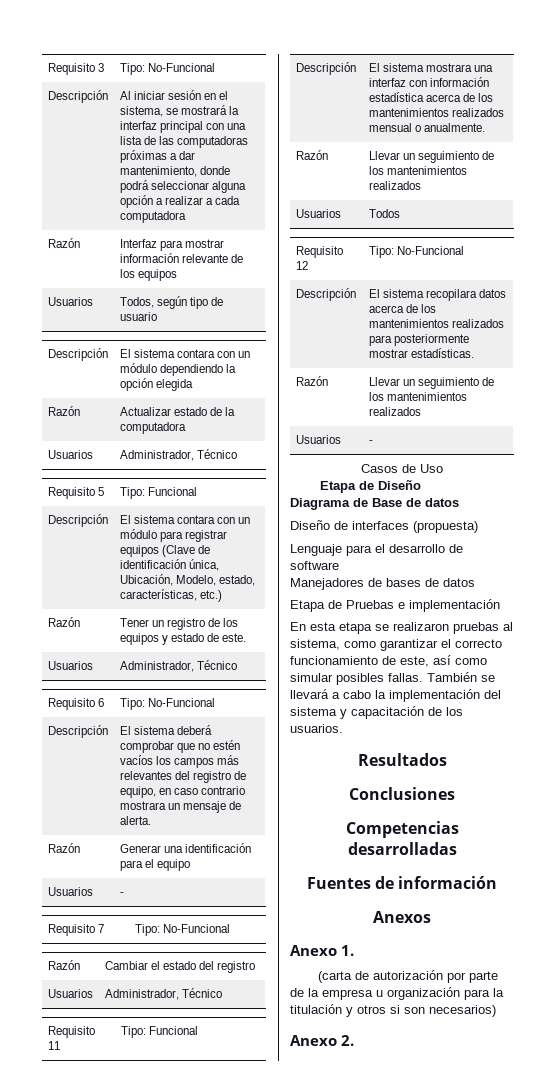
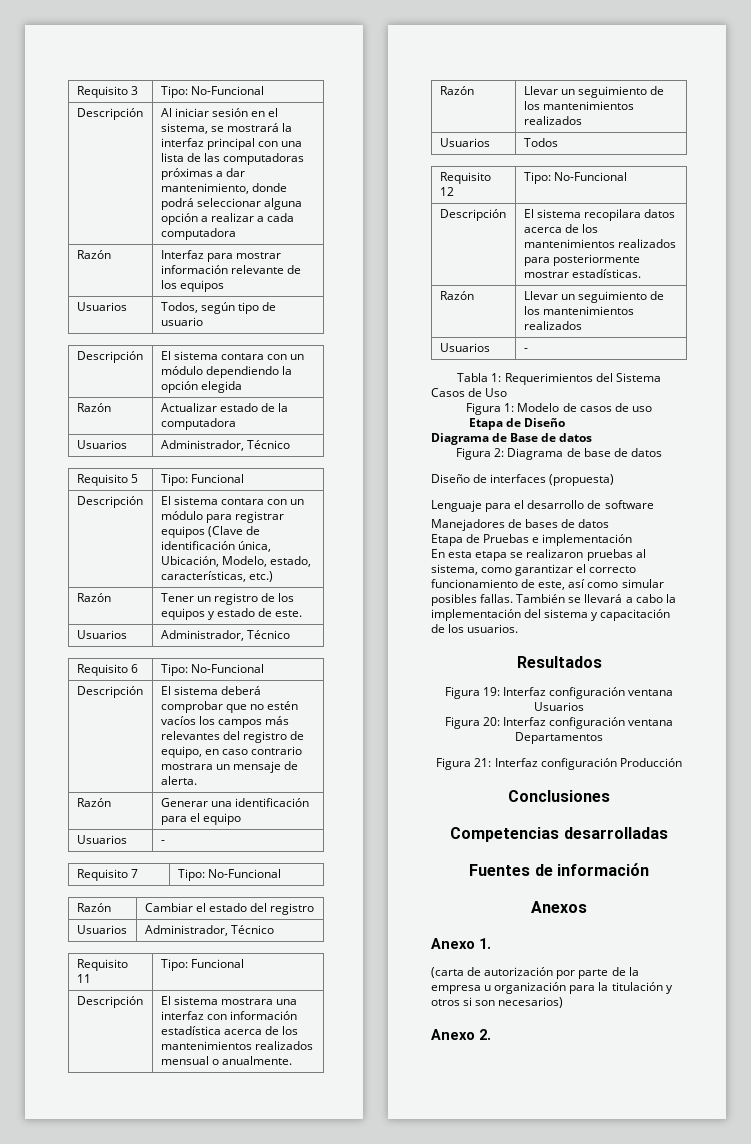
[361,464,443,473] Casos de Uso -> [457,373,661,385] [431,388,508,397] [466,403,652,415] Tabla 1: Requerimientos del Sistema // Casos de Uso // Figura 1: Modelo de casos de uso
(459, 502) none -> [456,448,662,460] // Figura 2: Diagrama de base de datos
(447, 759) none -> [444,687,674,699] [534,702,584,711] [444,717,674,729] [515,732,603,744] [436,758,682,770] // Figura 19: Interfaz configuración ventana Usuarios // Figura 20: Interfaz configuración ventana Departamentos // Figura 21: Interfaz configuración Producción

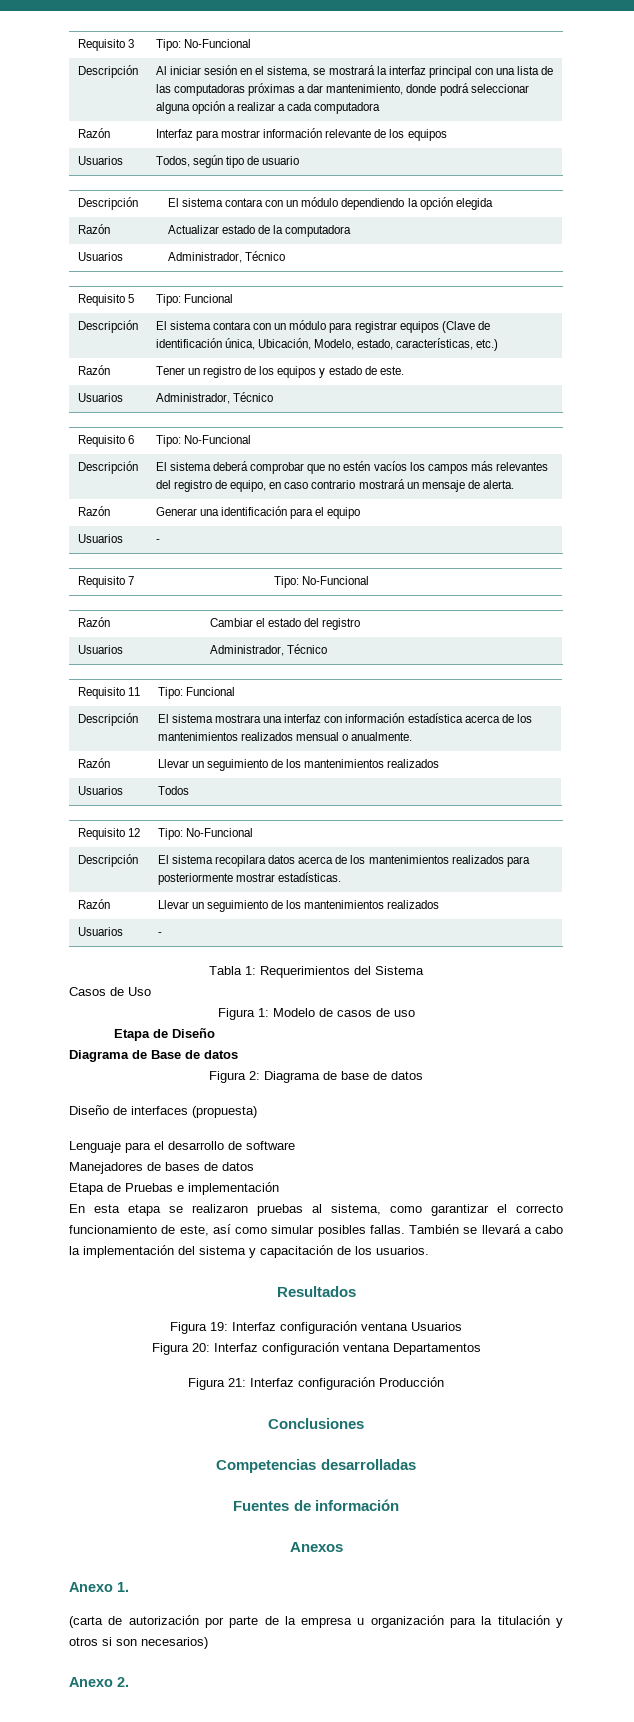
[160,763,213,770] mostrara -> [358,479,405,489] mostrará

